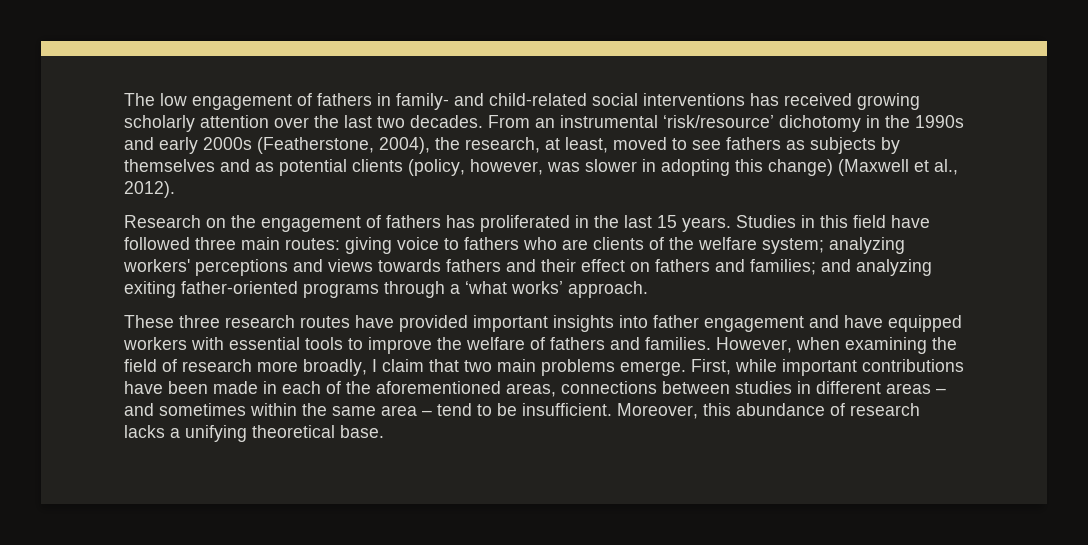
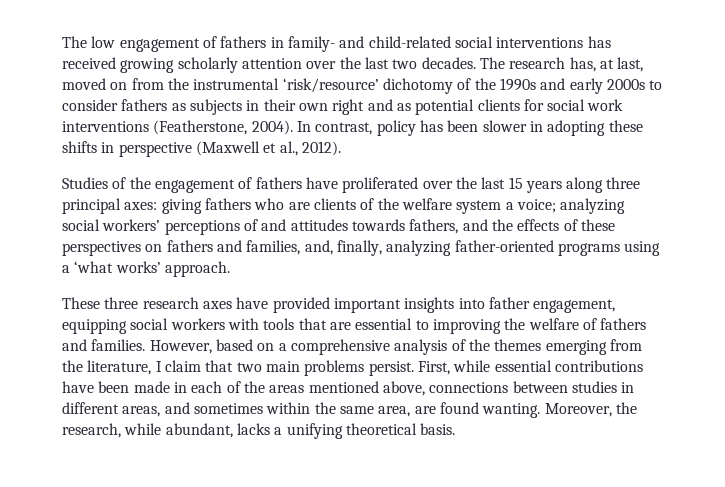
[488,115,555,128] From an -> [479,57,644,72] [62,78,189,90] The research has, at last, moved on from the
[866,115,880,128] in -> [457,78,472,90] of
[257,137,900,154] [124,159,833,176] (Featherstone, 2004), the research, at least, moved to see fathers as subjects by themselves and as potential clients (policy, however, was slower in adopting this change) -> [649,80,663,90] [62,99,624,115] [62,120,643,136] [62,141,192,157] to consider fathers as subjects in their own right and as potential clients for social work interventions (Featherstone, 2004). In contrast, policy has been slower in adopting these shifts in perspective
[124,215,226,228] Research on -> [62,177,127,189] Studies of
[446,215,930,232] [124,237,459,254] has proliferated in the last 15 years. Studies in this field have followed three main routes: giving voice to -> [305,177,641,193] [62,198,202,214] have proliferated over the last 15 years along three principal axes: giving
[762,237,905,254] [123,259,932,276] [124,281,176,298] system; analyzing workers' perceptions and views towards fathers and their effect on fathers and families; and analyzing exiting -> [456,198,626,214] [62,219,615,235] [62,240,452,256] system a voice; analyzing social workers’ perceptions of and attitudes towards fathers, and the effects of these perspectives on fathers and families, and, finally, analyzing
[384,281,445,298] through -> [624,241,661,256] using
[300,316,350,328] routes -> [202,301,232,309] axes
[704,315,962,332] [123,337,432,354] engagement and have equipped workers with essential tools to improve -> [533,299,616,313] [62,318,501,334] engagement, equipping social workers with tools that are essential to improving
[796,337,957,354] [124,359,367,376] when examining the field of research more broadly, -> [215,339,642,355] [62,360,152,375] based on a comprehensive analysis of the themes emerging from the literature,
[620,361,686,376] emerge. -> [368,361,414,376] persist.
[782,359,857,376] important -> [494,360,552,372] essential
[376,381,556,397] aforementioned areas, -> [269,381,425,396] areas mentioned above,
[886,383,946,394] areas – -> [122,406,161,417] areas,
[381,403,920,419] area – tend to be insufficient. Moreover, this abundance of research -> [378,402,637,418] [62,423,233,438] area, are found wanting. Moreover, the research, while abundant,
[340,425,384,438] base. -> [420,423,456,435] basis.

